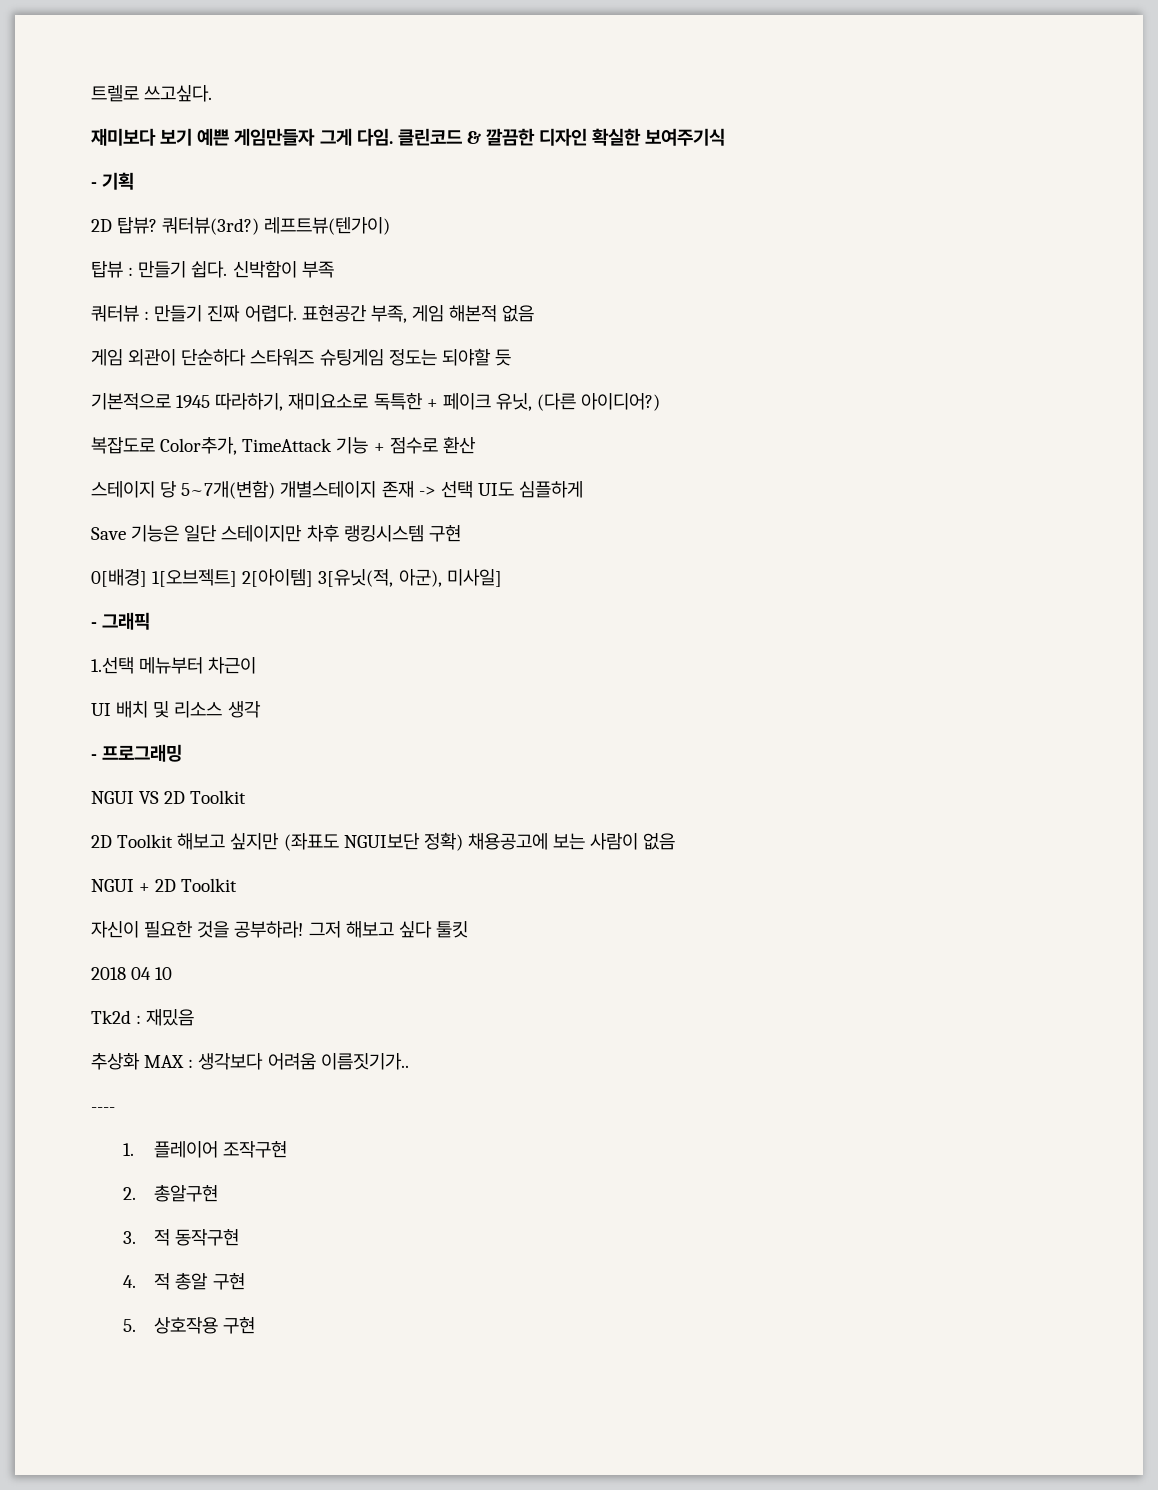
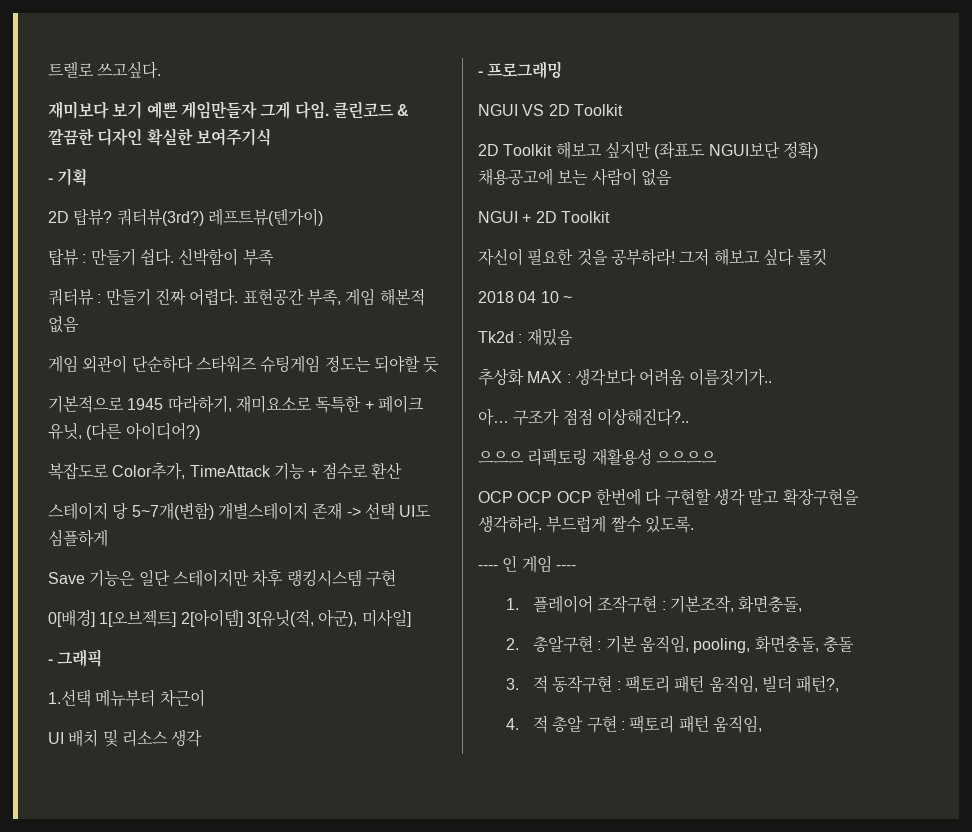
(173, 973) none -> [562,296,572,303] ~
(409, 1061) none -> [478,408,689,426] [478,448,717,466] [478,488,859,506] [478,515,694,533] [478,555,552,573] 아… 구조가 점점 이상해진다?.. // 으으으 리펙토링 재활용성 으으으으 // OCP OCP OCP 한번에 다 구현할 생각 말고 확장구현을 생각하라. 부드럽게 짤수 있도록. // ---- 인 게임
(288, 1149) none -> [661,595,803,613] : 기본조작, 화면충돌,
[122,1229,240,1246] // 3. 적 동작구현 -> [597,635,854,653] [505,675,840,693] : 기본 움직임, pooling, 화면충돌, 충돌 // 3. 적 동작구현 : 팩토리 패턴 움직임, 빌더 패턴?,
[122,1317,256,1334] // 5. 상호작용 구현 -> [621,715,762,733] : 팩토리 패턴 움직임,

